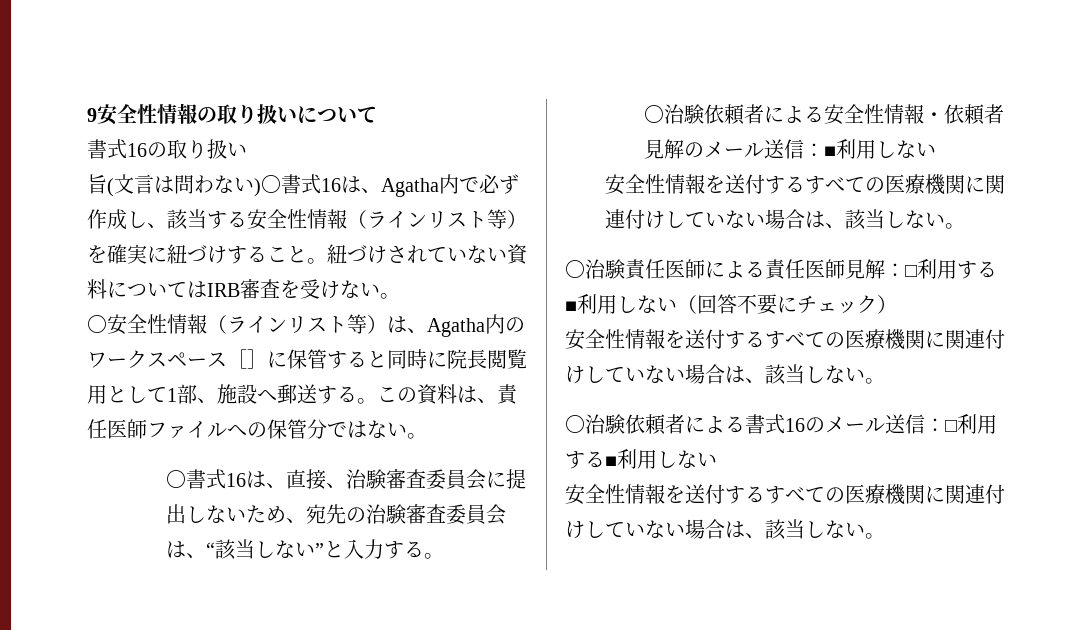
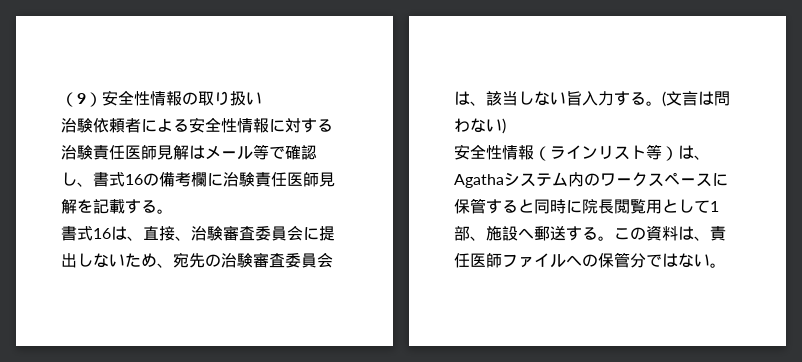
[87,108,97,122] 9 -> [61,92,102,107] （9）
[297,106,377,124] [87,139,247,159] [87,174,107,194] について // 書式16の取り扱い // 旨 -> [61,117,333,133] [61,144,317,160] [61,172,335,187] [61,199,173,214] [61,225,335,241] [61,252,333,268] [454,91,662,106] // 治験依頼者による安全性情報に対する治験責任医師見解はメール等で確認し、書式16の備考欄に治験責任医師見解を記載する。 // 書式16は、直接、治験審査委員会に提出しないため、宛先の治験審査委員会は、該当しない旨入力する。
[261,174,519,197] [87,209,527,230] [87,244,528,265] [87,279,400,299] [87,315,107,333] 〇書式16は、Agatha内で必ず作成し、該当する安全性情報（ラインリスト等）を確実に紐づけすること。紐づけされていない資料についてはIRB審査を受けない。 // 〇 -> (506, 126) //
(485, 327) none -> [504,172,568,187] システム
[227,349,267,369] ［］ -> (712, 180) none
[166,469,527,490] [166,504,507,525] [166,539,445,560] [644,104,1005,125] [644,139,937,159] [604,174,1005,195] [604,209,965,230] [565,259,997,280] [565,294,897,315] [565,329,1005,350] [565,364,885,385] [565,414,997,435] [565,449,717,469] [565,484,1005,505] [565,519,885,540] // 〇書式16は、直接、治験審査委員会に提出しないため、宛先の治験審査委員会は、“該当しない”と入力する。 // 〇治験依頼者による安全性情報・依頼者見解のメール送信：■利用しない // 安全性情報を送付するすべての医療機関に関連付けしていない場合は、該当しない。 // 〇治験責任医師による責任医師見解：□利用する■利用しない（回答不要にチェック） // 安全性情報を送付するすべての医療機関に関連付けしていない場合は、該当しない。 // 〇治験依頼者による書式16のメール送信：□利用する■利用しない // 安全性情報を送付するすべての医療機関に関連付けしていない場合は、該当しない。 -> (726, 265) none

